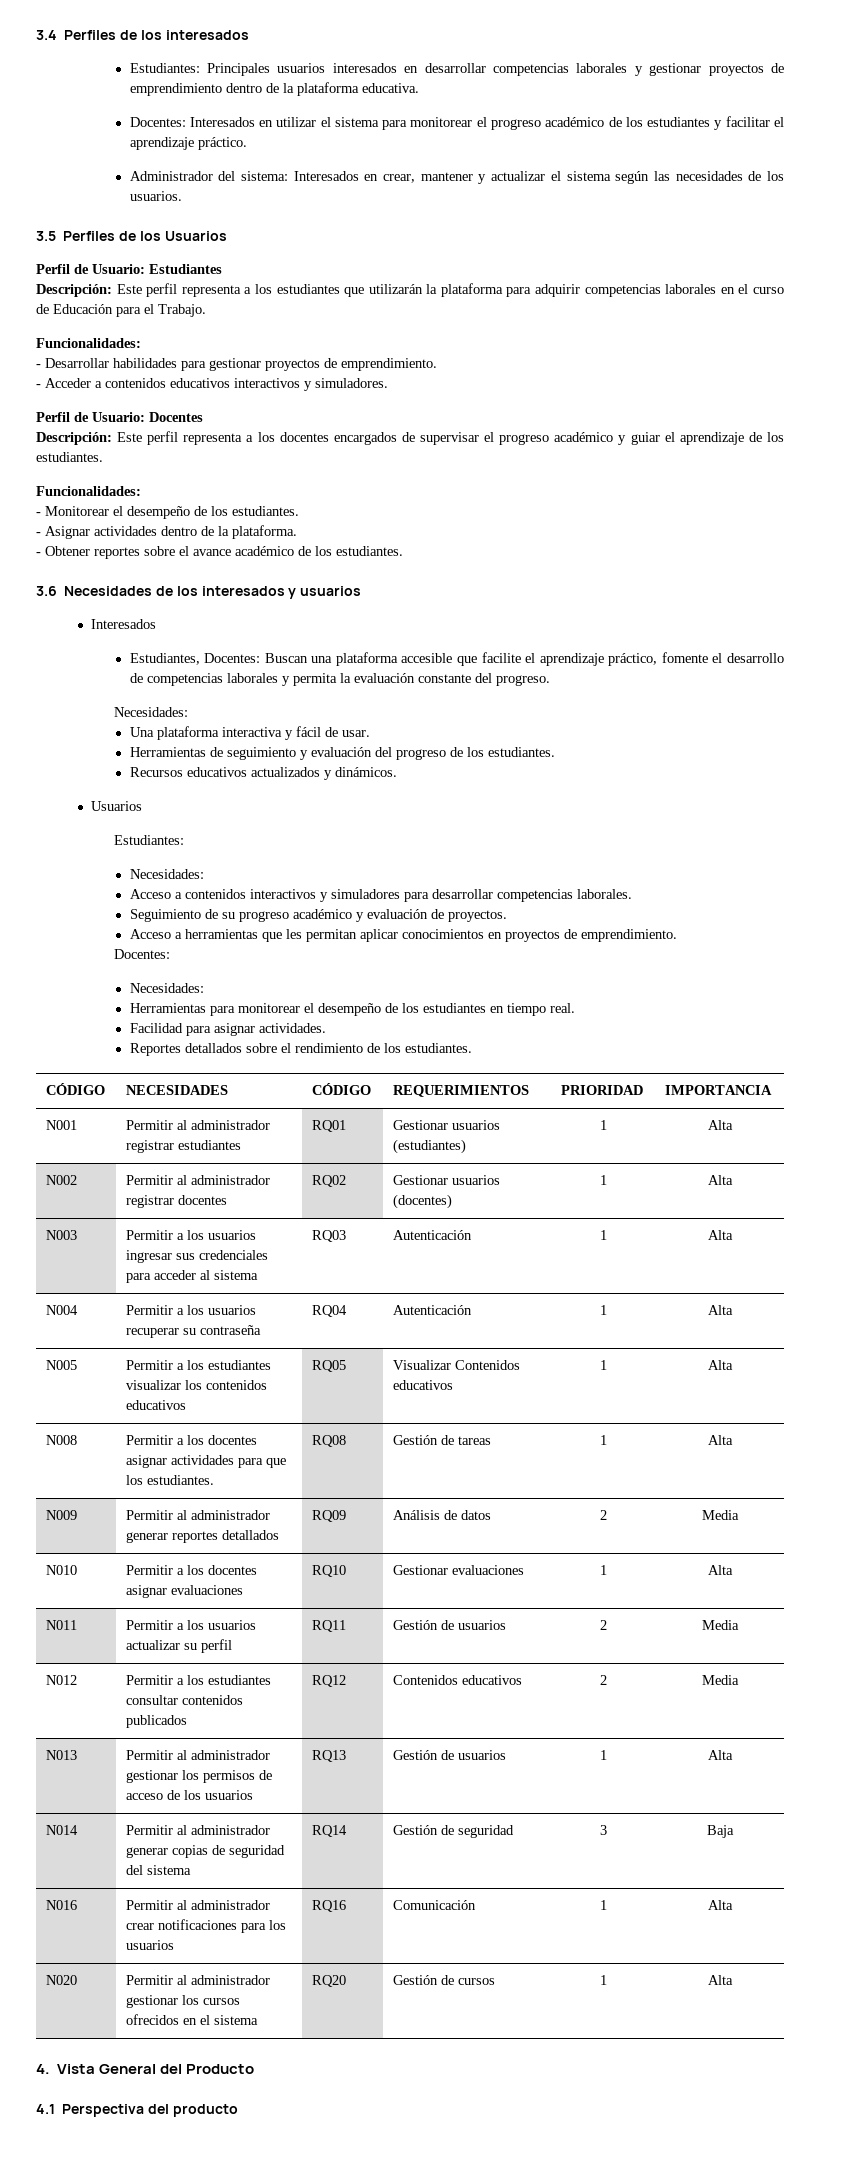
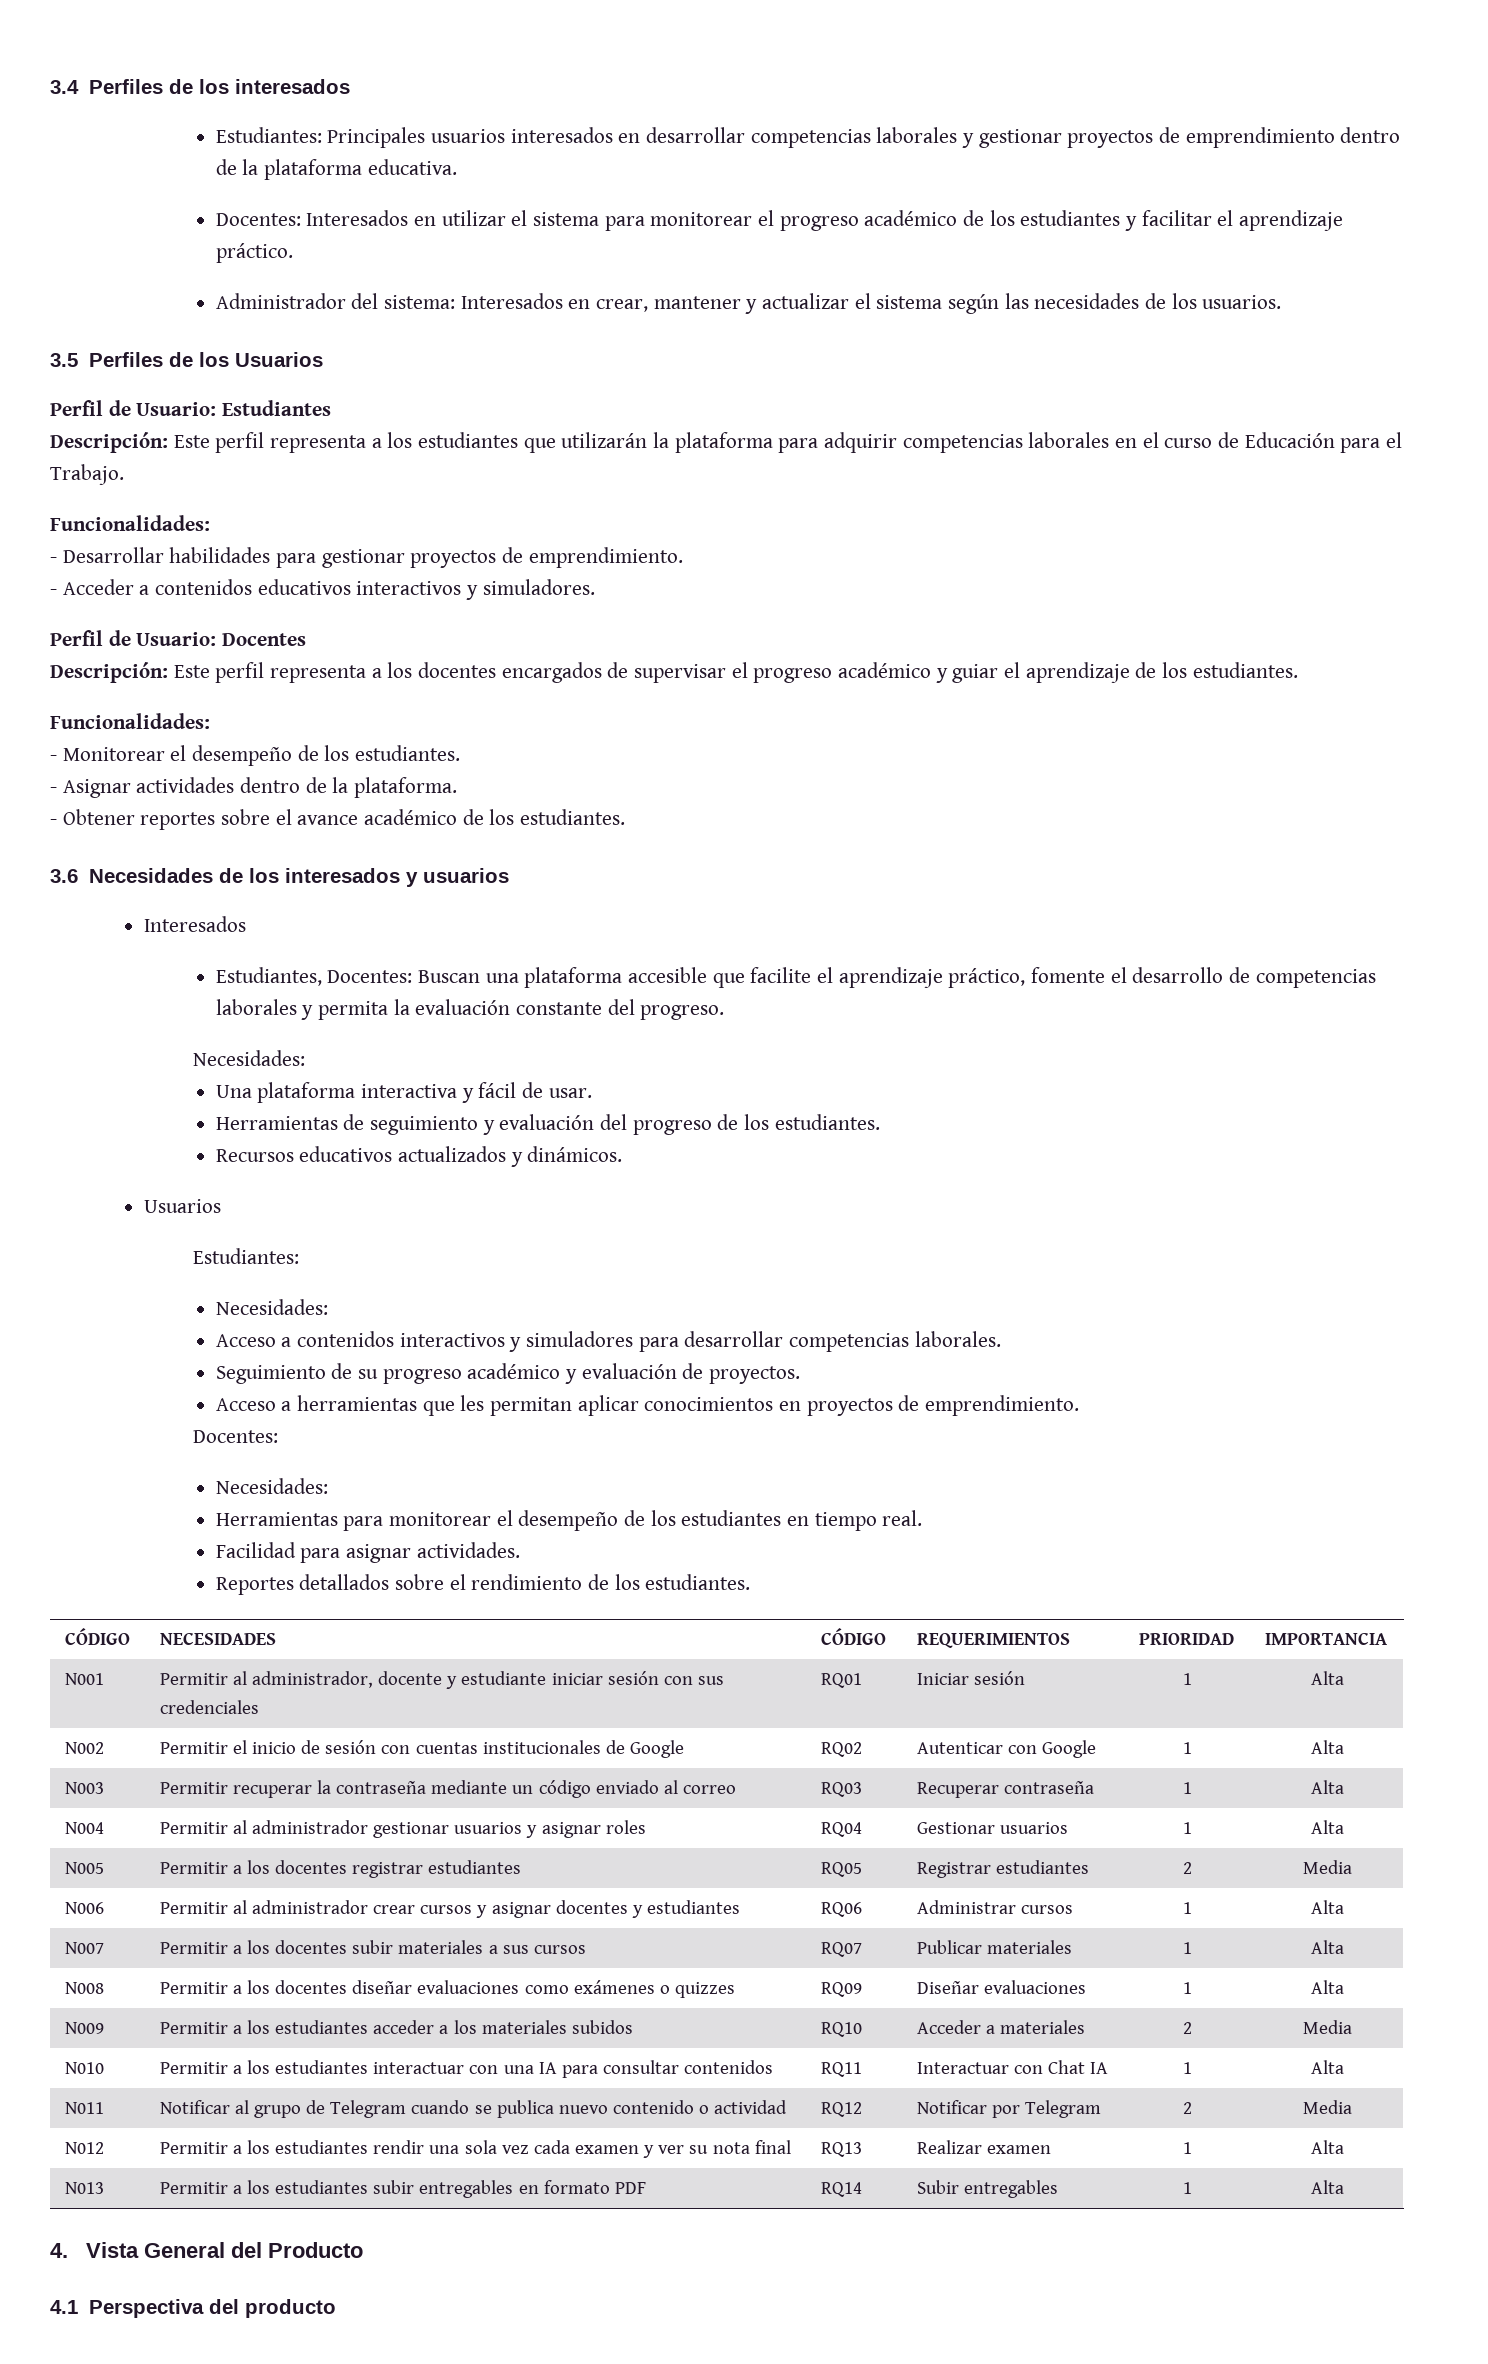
[191,1120,271,1130] [126,1140,242,1153] [312,1120,347,1132] [393,1120,501,1130] [393,1139,467,1154] [600,1120,607,1130] [707,1120,733,1130] [46,1175,78,1185] [126,1175,271,1185] [126,1195,228,1208] [312,1175,347,1187] [393,1175,501,1185] [393,1194,453,1209] [600,1175,607,1185] [707,1175,733,1185] [46,1230,78,1240] [126,1230,257,1240] [126,1250,269,1263] [126,1270,259,1283] administrador registrar estudiantes | RQ01 | Gestionar usuarios (estudiantes) | 1 | Alta // N002 | Permitir al administrador registrar docentes | RQ02 | Gestionar usuarios (docentes) | 1 | Alta // N003 | Permitir a los usuarios ingresar sus credenciales para acceder al sistema -> [252,1671,724,1689] [159,1700,259,1714] [820,1673,862,1688] [916,1671,1025,1685] [1183,1673,1192,1685] [1310,1671,1344,1685] [64,1742,104,1754] [159,1740,684,1758] [820,1742,862,1757] [916,1740,1097,1758] [1183,1742,1192,1754] [1310,1740,1344,1754] [64,1782,104,1794] [159,1780,736,1798] administrador, docente y estudiante iniciar sesión con sus credenciales | RQ01 | Iniciar sesión | 1 | Alta // N002 | Permitir el inicio de sesión con cuentas institucionales de Google | RQ02 | Autenticar con Google | 1 | Alta // N003 | Permitir recuperar la contraseña mediante un código enviado al correo
[393,1230,473,1240] Autenticación -> [916,1781,1094,1798] Recuperar contraseña
[177,1305,257,1315] [126,1325,262,1338] a los usuarios recuperar su contraseña -> [232,1820,646,1838] al administrador gestionar usuarios y asignar roles
[393,1305,473,1315] Autenticación -> [916,1822,1068,1834] Gestionar usuarios
[208,1360,272,1370] [126,1380,268,1390] [126,1400,187,1410] [312,1360,347,1372] [393,1360,521,1370] [393,1380,454,1390] estudiantes visualizar los contenidos educativos | RQ05 | Visualizar Contenidos educativos -> [275,1860,522,1878] [820,1862,862,1877] [916,1860,1089,1878] [1183,1862,1192,1874] [1302,1860,1352,1874] [64,1902,104,1914] [159,1900,740,1918] [820,1902,862,1917] [916,1900,1073,1914] [1183,1902,1192,1914] [1310,1900,1344,1914] [64,1942,104,1954] [159,1940,586,1954] [820,1942,862,1957] [916,1940,1072,1954] docentes registrar estudiantes | RQ05 | Registrar estudiantes | 2 | Media // N006 | Permitir al administrador crear cursos y asignar docentes y estudiantes | RQ06 | Administrar cursos | 1 | Alta // N007 | Permitir a los docentes subir materiales a sus cursos | RQ07 | Publicar materiales
[126,1455,287,1468] [126,1475,215,1485] [312,1435,347,1447] [393,1435,492,1445] [600,1435,607,1445] [707,1435,733,1445] [46,1510,78,1520] [126,1510,271,1520] [126,1530,280,1543] [312,1510,347,1522] [393,1510,492,1520] asignar actividades para que los estudiantes. | RQ08 | Gestión de tareas | 1 | Alta // N009 | Permitir al administrador generar reportes detallados | RQ09 | Análisis de datos -> [352,1980,735,1998] [820,1982,862,1997] [916,1980,1086,1994] [1183,1982,1192,1994] [1310,1980,1344,1994] [64,2022,104,2034] [159,2020,633,2034] [820,2022,862,2037] [916,2020,1086,2034] diseñar evaluaciones como exámenes o quizzes | RQ09 | Diseñar evaluaciones | 1 | Alta // N009 | Permitir a los estudiantes acceder a los materiales subidos | RQ10 | Acceder a materiales
[208,1565,258,1575] [126,1585,244,1598] [312,1565,347,1577] [393,1565,525,1575] [600,1565,607,1575] [707,1565,733,1575] [46,1620,78,1630] [126,1620,257,1630] [126,1639,233,1653] [312,1620,347,1632] [393,1620,507,1630] docentes asignar evaluaciones | RQ10 | Gestionar evaluaciones | 1 | Alta // N011 | Permitir a los usuarios actualizar su perfil | RQ11 | Gestión de usuarios -> [275,2060,774,2078] [820,2062,862,2077] [916,2060,1109,2074] [1183,2062,1192,2074] [1310,2060,1344,2074] [64,2102,104,2114] [159,2100,788,2118] [820,2102,862,2117] [916,2100,1102,2118] estudiantes interactuar con una IA para consultar contenidos | RQ11 | Interactuar con Chat IA | 1 | Alta // N011 | Notificar al grupo de Telegram cuando se publica nuevo contenido o actividad | RQ12 | Notificar por Telegram
[126,1695,244,1705] [126,1715,188,1728] [312,1675,347,1687] [393,1675,523,1685] [600,1675,607,1685] [701,1675,739,1685] [46,1750,78,1760] [126,1750,271,1760] [126,1770,273,1783] [126,1790,254,1800] [312,1750,347,1762] [393,1750,507,1760] [600,1750,607,1760] [707,1750,733,1760] [46,1825,79,1835] [126,1825,271,1835] [126,1845,286,1858] [126,1865,192,1875] [312,1825,348,1837] [393,1825,515,1838] [600,1825,607,1835] [706,1825,734,1838] [46,1900,78,1910] [126,1900,271,1910] [126,1919,287,1933] [126,1940,175,1950] [312,1900,347,1912] [393,1900,477,1910] [600,1900,607,1910] [707,1900,733,1910] [46,1975,78,1985] [126,1975,271,1985] [126,1995,241,2008] [126,2014,259,2025] [312,1975,347,1987] [393,1975,496,1985] consultar contenidos publicados | RQ12 | Contenidos educativos | 2 | Media // N013 | Permitir al administrador gestionar los permisos de acceso de los usuarios | RQ13 | Gestión de usuarios | 1 | Alta // N014 | Permitir al administrador generar copias de seguridad del sistema | RQ14 | Gestión de seguridad | 3 | Baja // N016 | Permitir al administrador crear notificaciones para los usuarios | RQ16 | Comunicación | 1 | Alta // N020 | Permitir al administrador gestionar los cursos ofrecidos en el sistema | RQ20 | Gestión de cursos -> [373,2140,791,2158] [820,2142,862,2157] [916,2140,1051,2154] [1183,2142,1192,2154] [1310,2140,1344,2154] [64,2182,104,2194] [159,2180,646,2198] [820,2182,862,2197] [916,2180,1058,2198] rendir una sola vez cada examen y ver su nota final | RQ13 | Realizar examen | 1 | Alta // N013 | Permitir a los estudiantes subir entregables en formato PDF | RQ14 | Subir entregables

